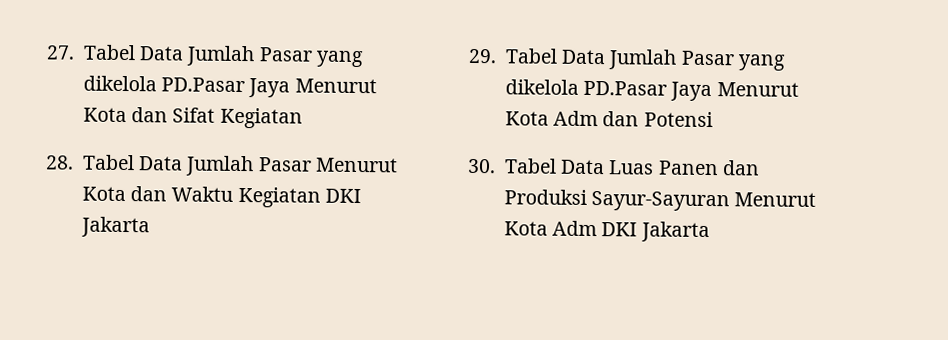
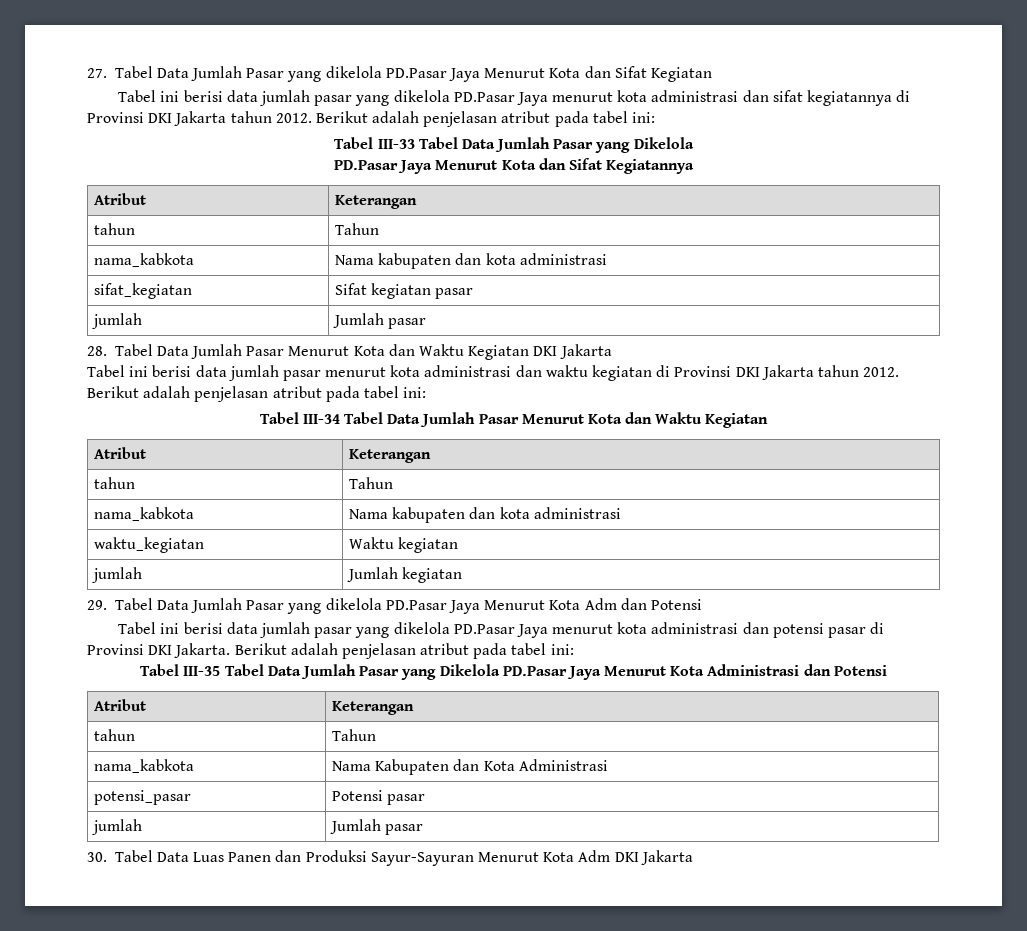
(303, 118) none -> [118,90,911,106] [87,111,656,127] [334,137,694,153] [333,158,695,174] [94,193,147,205] [335,195,418,209] [94,223,136,235] [335,223,380,235] [94,253,195,267] [335,253,607,269] [94,283,193,299] [335,283,474,299] [92,313,143,329] [333,313,427,329] // Tabel ini berisi data jumlah pasar yang dikelola PD.Pasar Jaya menurut kota administrasi dan sifat kegiatannya di Provinsi DKI Jakarta tahun 2012. Berikut adalah penjelasan atribut pada tabel ini: // Tabel III-33 Tabel Data Jumlah Pasar yang Dikelola // PD.Pasar Jaya Menurut Kota dan Sifat Kegiatannya // Atribut | Keterangan // tahun | Tahun // nama_kabkota | Nama kabupaten dan kota administrasi // sifat_kegiatan | Sifat kegiatan pasar // jumlah | Jumlah pasar
(150, 227) none -> [87,365,900,381] [87,386,427,402] [259,412,769,428] [94,447,147,459] [349,449,432,463] [94,477,136,489] [349,477,394,489] [94,507,195,521] [349,507,621,523] [94,537,205,553] [349,537,459,553] [92,567,143,583] [347,567,463,583] // Tabel ini berisi data jumlah pasar menurut kota administrasi dan waktu kegiatan di Provinsi DKI Jakarta tahun 2012. Berikut adalah penjelasan atribut pada tabel ini: // Tabel III-34 Tabel Data Jumlah Pasar Menurut Kota dan Waktu Kegiatan // Atribut | Keterangan // tahun | Tahun // nama_kabkota | Nama kabupaten dan kota administrasi // waktu_kegiatan | Waktu kegiatan // jumlah | Jumlah kegiatan
(713, 119) none -> [118,622,885,638] [87,643,574,659] [140,664,887,680] [94,699,147,711] [332,701,415,715] [94,729,136,741] [332,729,377,741] [94,759,195,773] [332,759,608,775] [94,790,192,805] [332,790,426,805] [92,819,143,835] [330,819,424,835] // Tabel ini berisi data jumlah pasar yang dikelola PD.Pasar Jaya menurut kota administrasi dan potensi pasar di Provinsi DKI Jakarta. Berikut adalah penjelasan atribut pada tabel ini: // Tabel III-35 Tabel Data Jumlah Pasar yang Dikelola PD.Pasar Jaya Menurut Kota Administrasi dan Potensi // Atribut | Keterangan // tahun | Tahun // nama_kabkota | Nama Kabupaten dan Kota Administrasi // potensi_pasar | Potensi pasar // jumlah | Jumlah pasar

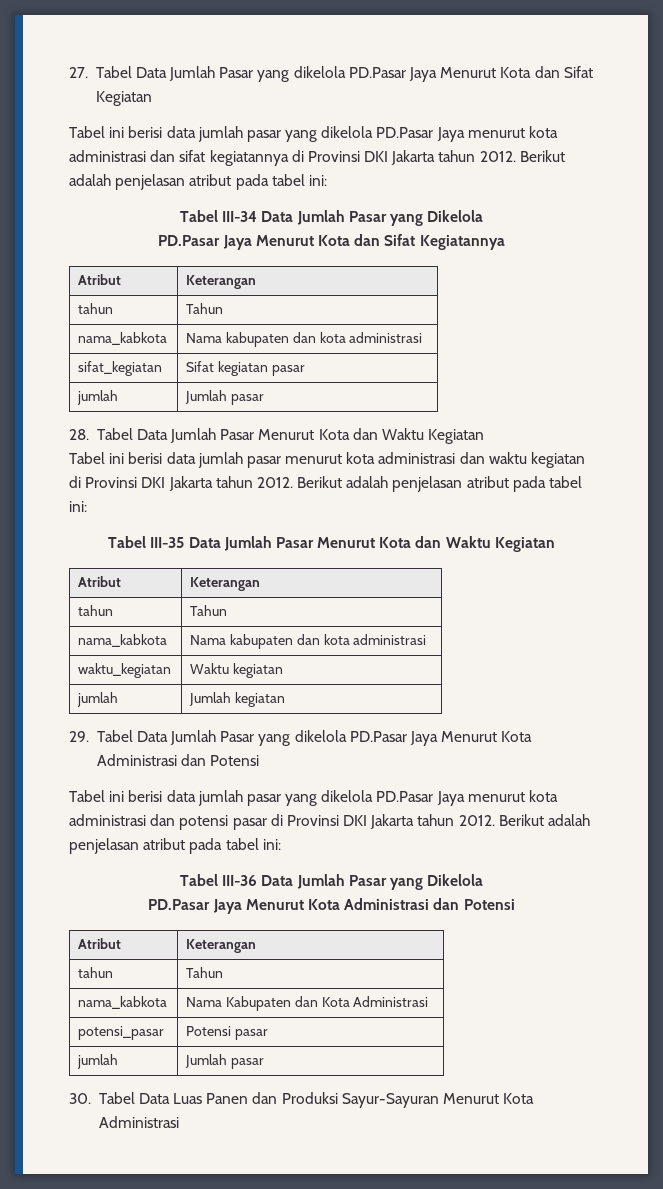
[377,137,458,149] III-33 Tabel -> [222,211,258,222] III-34
[533,344,612,359] DKI Jakarta -> (485, 436) none
[302,412,383,424] III-34 Tabel -> [150,537,185,548] III-35
[584,598,617,610] Adm -> [96,754,177,766] Administrasi
[174,643,574,659] [140,664,500,680] Jakarta. Berikut adalah penjelasan atribut pada tabel ini: // Tabel III-35 Tabel Data Jumlah Pasar yang Dikelola -> [370,814,591,829] [69,838,281,854] [179,874,484,890] Jakarta tahun 2012. Berikut adalah penjelasan atribut pada tabel ini: // Tabel III-36 Data Jumlah Pasar yang Dikelola //
[578,850,693,865] Adm DKI Jakarta -> [98,1116,179,1128] Administrasi

